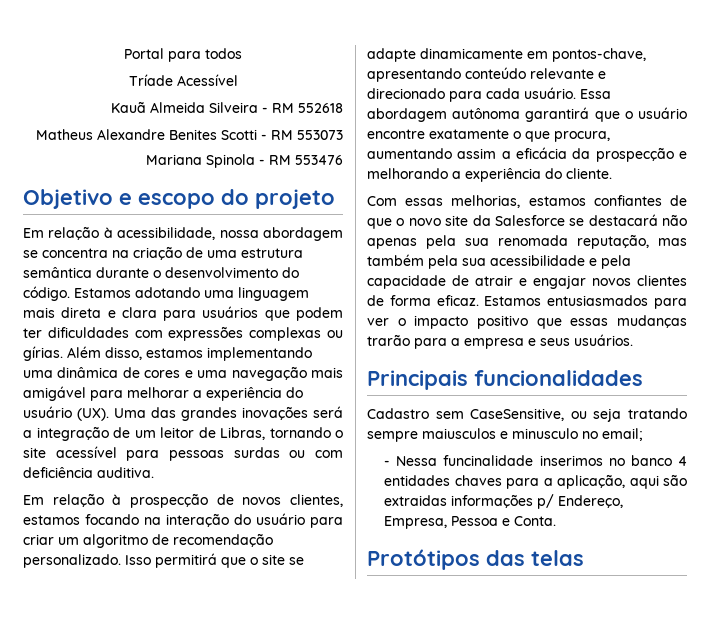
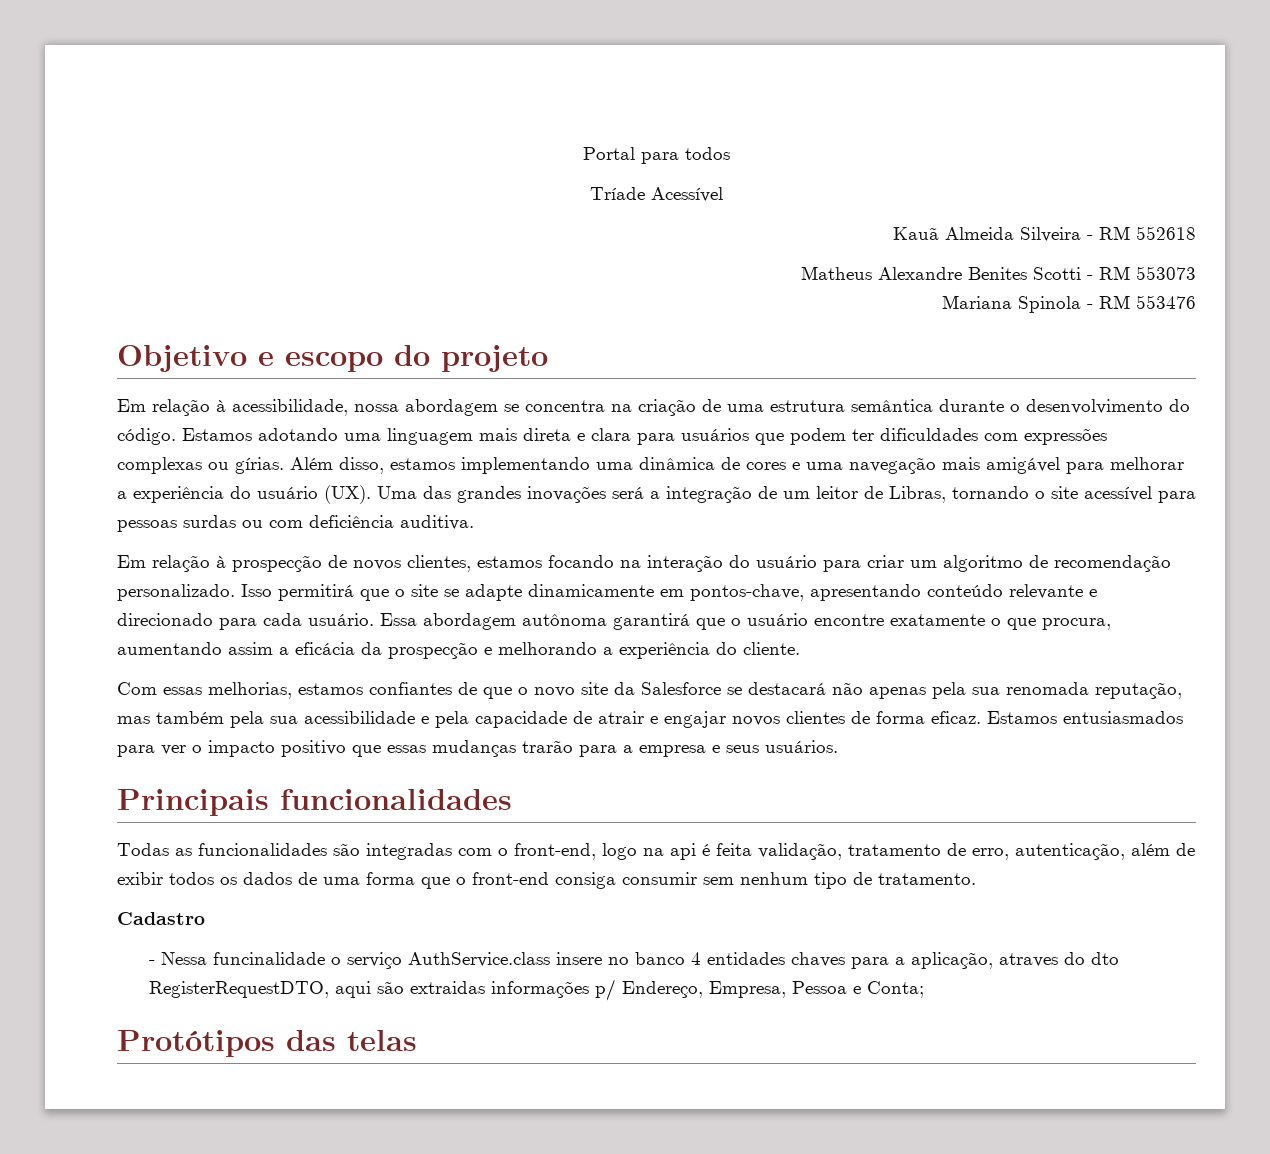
[367,408,687,422] [367,428,643,442] Cadastro sem CaseSensitive, ou seja tratando sempre maiusculos e minusculo no email; -> [117,843,1195,860] [117,872,976,889] [117,912,205,925] Todas as funcionalidades são integradas com o front-end, logo na api é feita validação, tratamento de erro, autenticação, além de exibir todos os dados de uma forma que o front-end consiga consumir sem nenhum tipo de tratamento. // Cadastro
[539,455,603,466] inserimos -> [331,952,603,969] o serviço AuthService.class insere
(626, 481) none -> [999,952,1120,967] [149,981,330,998] atraves do dto RegisterRequestDTO,
[514,516,557,526] Conta. -> [867,981,925,998] Conta;

